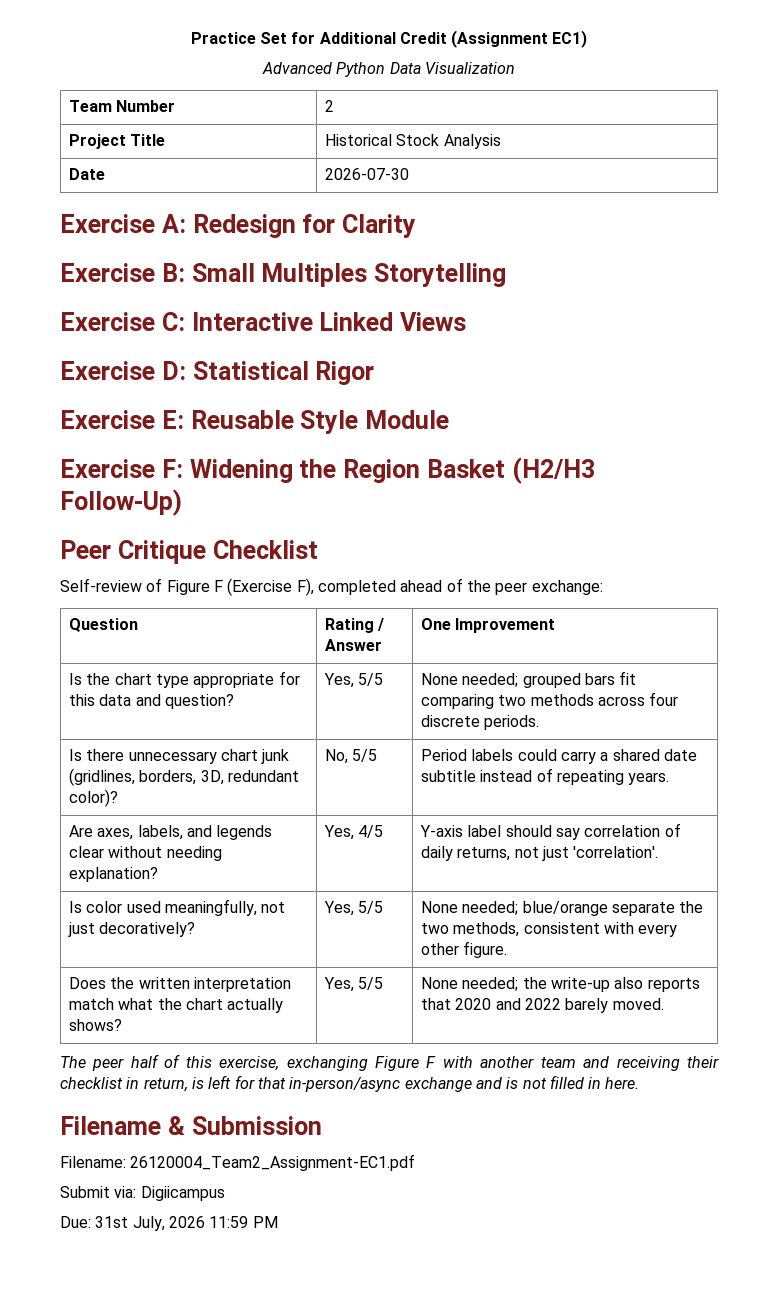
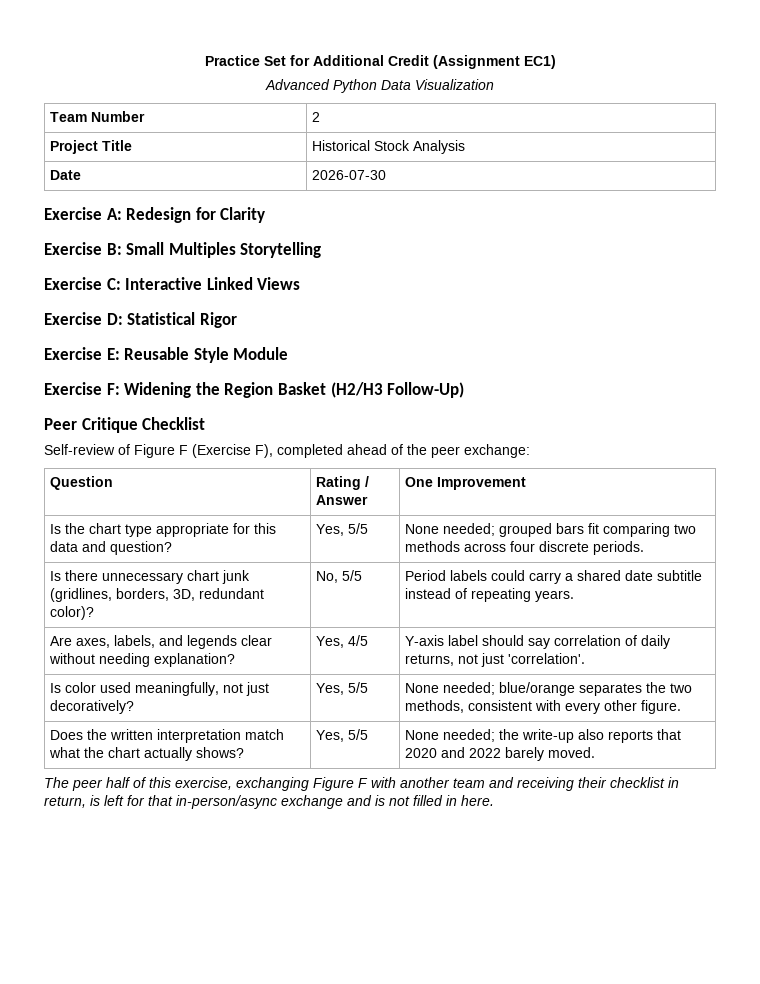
[611,902,675,916] separate -> [579,683,643,696] separates
[60,1116,322,1135] [60,1154,416,1171] [60,1186,225,1201] [60,1216,278,1231] // Filename & Submission // Filename: 26120004_Team2_Assignment-EC1.pdf // Submit via: Digiicampus // Due: 31st July, 2026 11:59 PM -> (494, 800) none

